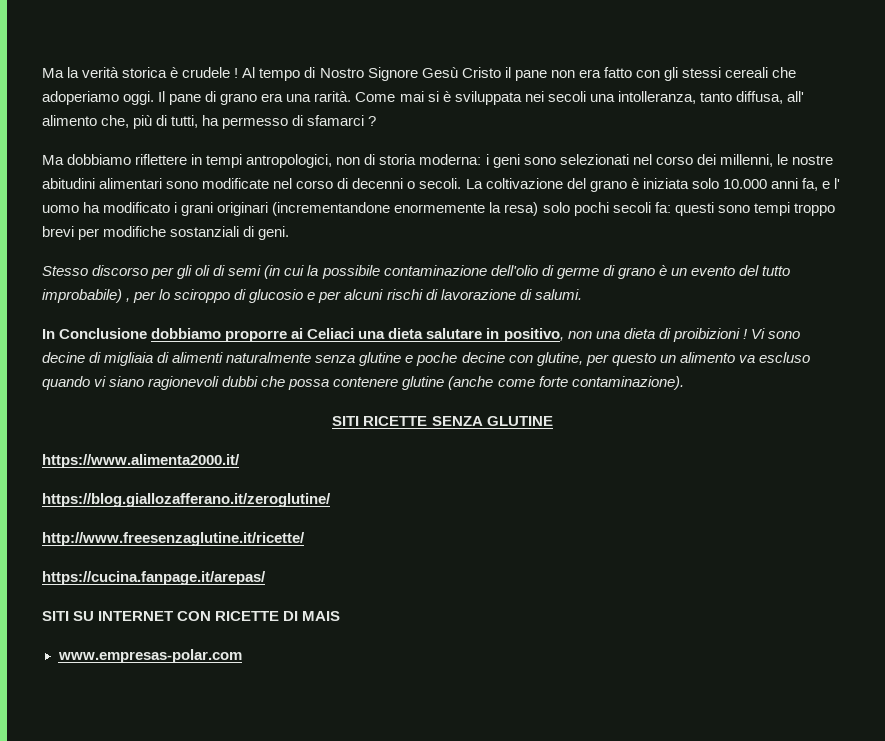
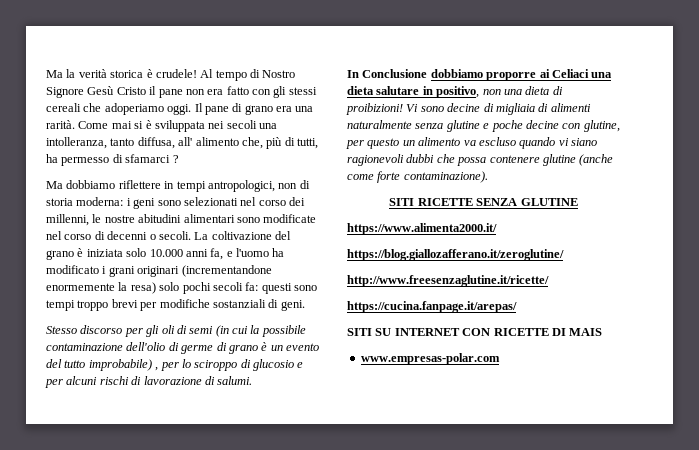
[182,67,239,78] crudele ! -> [155,69,197,78] crudele!
[834,178,841,189] [42,205,79,213] l' uomo -> [236,248,269,257] l'uomo
[672,328,748,342] proibizioni ! -> [346,103,403,115] proibizioni!

